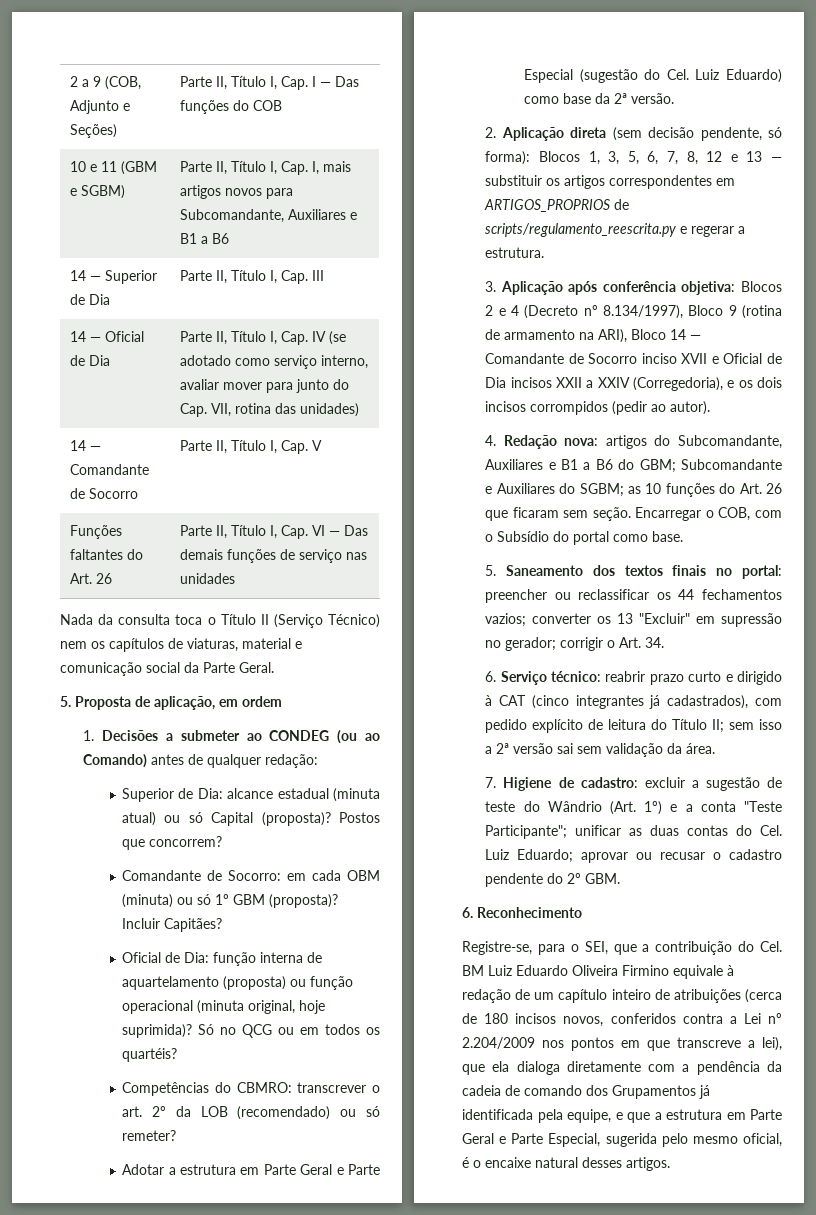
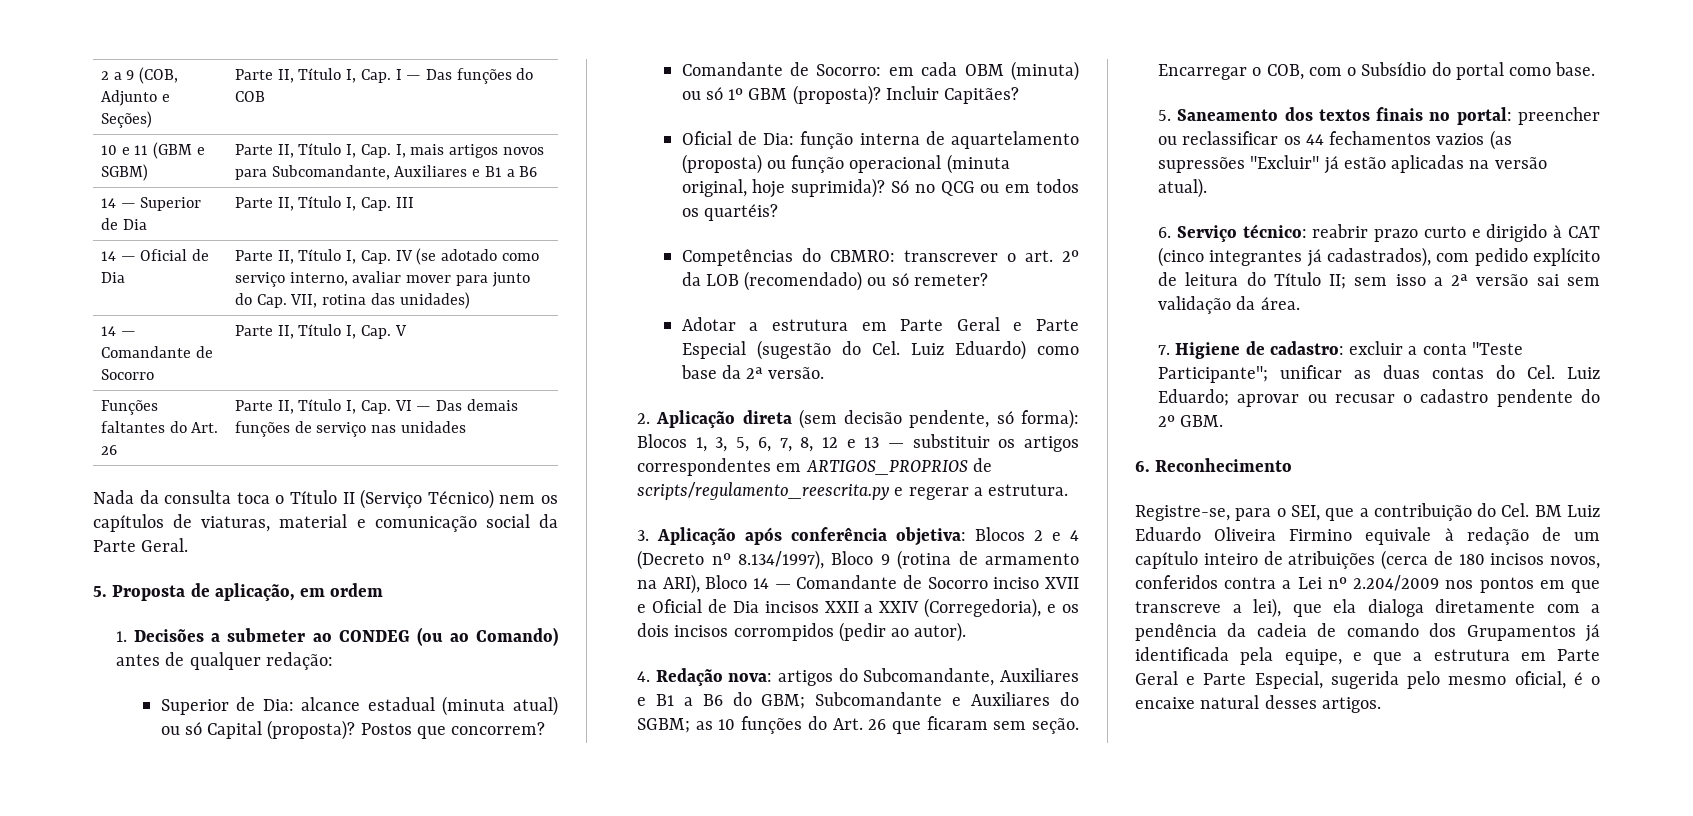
[485,613,782,627] [485,637,665,651] vazios; converter os 13 "Excluir" em supressão no gerador; corrigir o Art. 34. -> [1436,130,1512,150] [1158,155,1547,174] [1158,178,1208,198] vazios (as supressões "Excluir" já estão aplicadas na versão atual).
[705,777,782,791] [485,801,693,815] sugestão de teste do Wândrio (Art. 1º) e a -> (1418, 350) none

